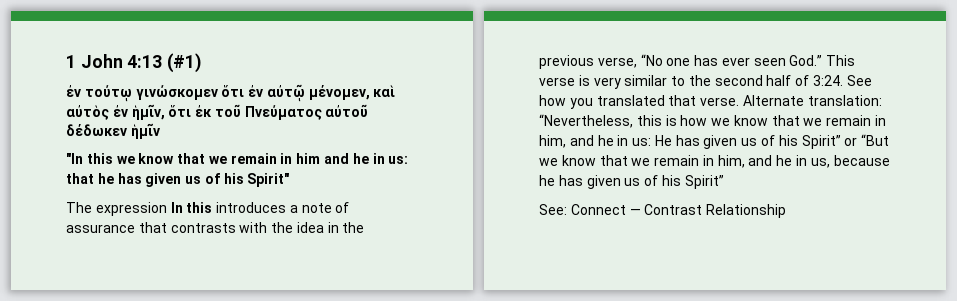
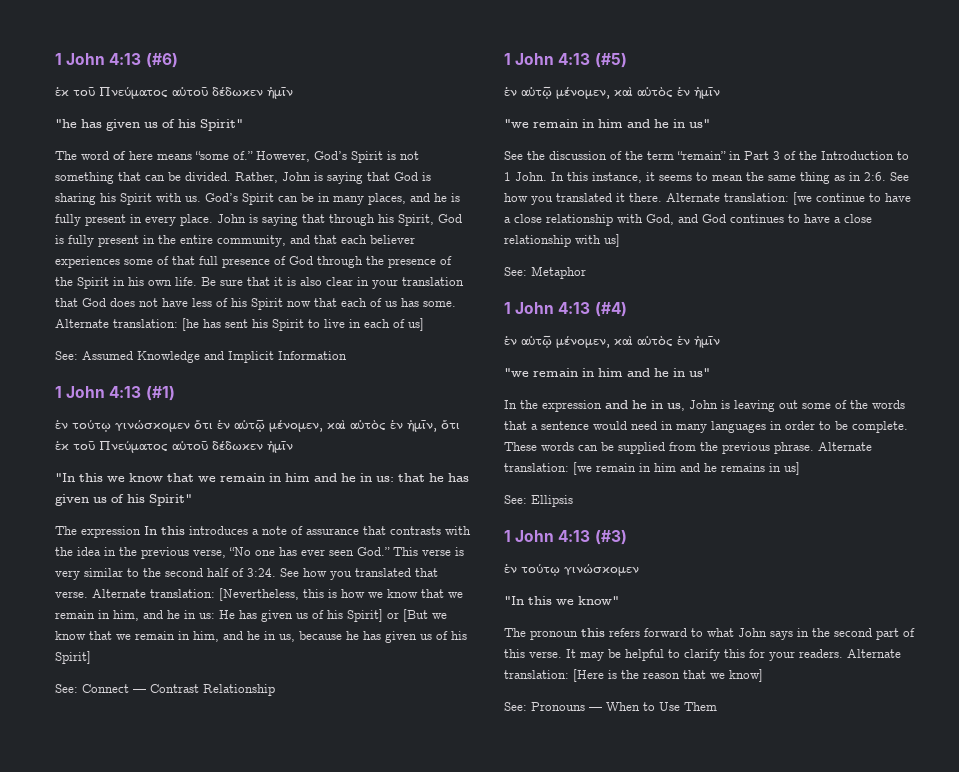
[66,54,163,68] 1 John 4:13 -> [55,53,178,68] [55,87,293,99] [55,119,243,131] [55,151,419,163] [55,172,431,184] [55,193,460,205] [55,214,462,226] [55,235,415,247] [55,256,452,268] [55,277,464,289] [55,298,456,310] [55,318,424,331] [55,351,347,363] [55,386,142,398] 1 John 4:13 (#6) // ἐκ τοῦ Πνεύματος αὐτοῦ δέδωκεν ἡμῖν // "he has given us of his Spirit" // The word of here means “some of.” However, God’s Spirit is not something that can be divided. Rather, John is saying that God is sharing his Spirit with us. God’s Spirit can be in many places, and he is fully present in every place. John is saying that through his Spirit, God is fully present in the entire community, and that each believer experiences some of that full presence of God through the presence of the Spirit in his own life. Be sure that it is also clear in your translation that God does not have less of his Spirit now that each of us has some. Alternate translation: [he has sent his Spirit to live in each of us] // See: Assumed Knowledge and Implicit Information // 1 John 4:13
[539,114,633,128] “Nevertheless, -> [219,588,299,601] [Nevertheless,
[801,134,890,149] Spirit” or “But -> [347,609,428,622] Spirit] or [But
[684,175,724,189] Spirit” -> [55,651,91,664] Spirit]
(787, 211) none -> [504,53,627,68] [504,86,720,99] [504,119,710,128] [504,151,909,160] [504,172,909,184] [504,192,911,205] [504,214,872,226] [504,234,620,247] [504,266,586,279] [504,302,627,317] [504,335,720,348] [504,368,710,377] [504,400,905,412] [504,421,908,433] [504,442,872,454] [504,462,800,475] [504,495,573,507] [504,530,627,545] [504,564,639,576] [504,596,619,605] [504,628,915,640] [504,649,901,661] [504,669,763,682] [504,702,717,711] // 1 John 4:13 (#5) // ἐν αὐτῷ μένομεν, καὶ αὐτὸς ἐν ἡμῖν // "we remain in him and he in us" // See the discussion of the term “remain” in Part 3 of the Introduction to 1 John. In this instance, it seems to mean the same thing as in 2:6. See how you translated it there. Alternate translation: [we continue to have a close relationship with God, and God continues to have a close relationship with us] // See: Metaphor // 1 John 4:13 (#4) // ἐν αὐτῷ μένομεν, καὶ αὐτὸς ἐν ἡμῖν // "we remain in him and he in us" // In the expression and he in us, John is leaving out some of the words that a sentence would need in many languages in order to be complete. These words can be supplied from the previous phrase. Alternate translation: [we remain in him and he remains in us] // See: Ellipsis // 1 John 4:13 (#3) // ἐν τούτῳ γινώσκομεν // "In this we know" // The pronoun this refers forward to what John says in the second part of this verse. It may be helpful to clarify this for your readers. Alternate translation: [Here is the reason that we know] // See: Pronouns — When to Use Them

